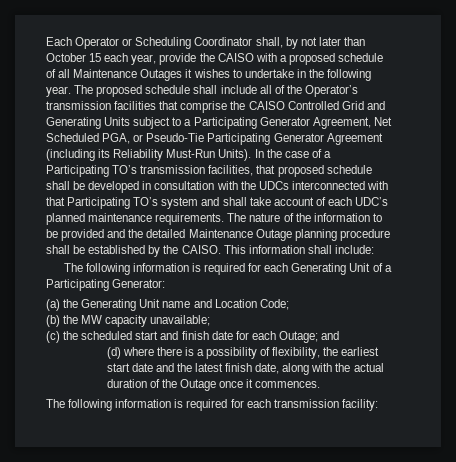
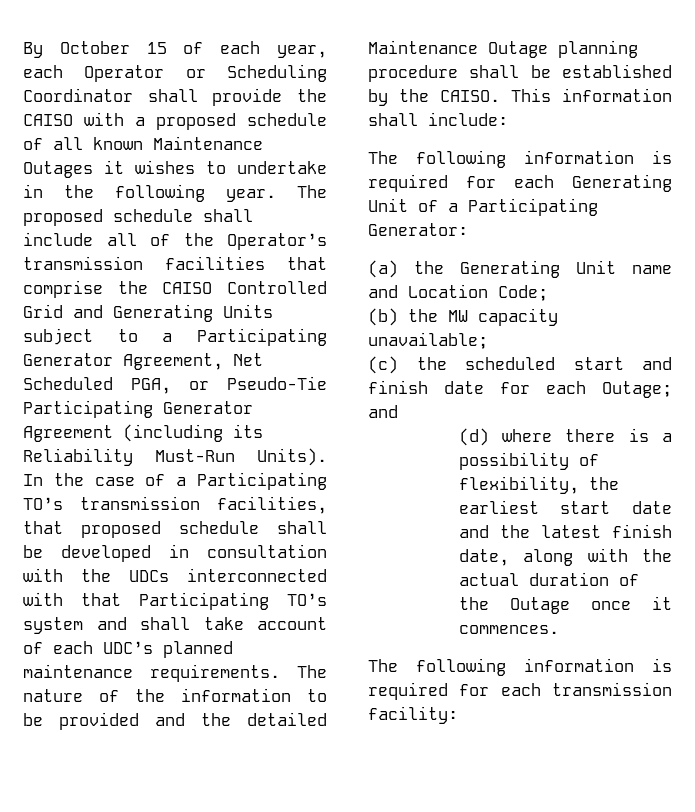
[46,37,365,49] [46,53,157,65] Each Operator or Scheduling Coordinator shall, by not later than October 15 each year, -> [23,41,327,58] [23,64,327,82] [23,88,198,102] By October 15 of each year, each Operator or Scheduling Coordinator shall
(71, 73) none -> [93,137,143,150] known

